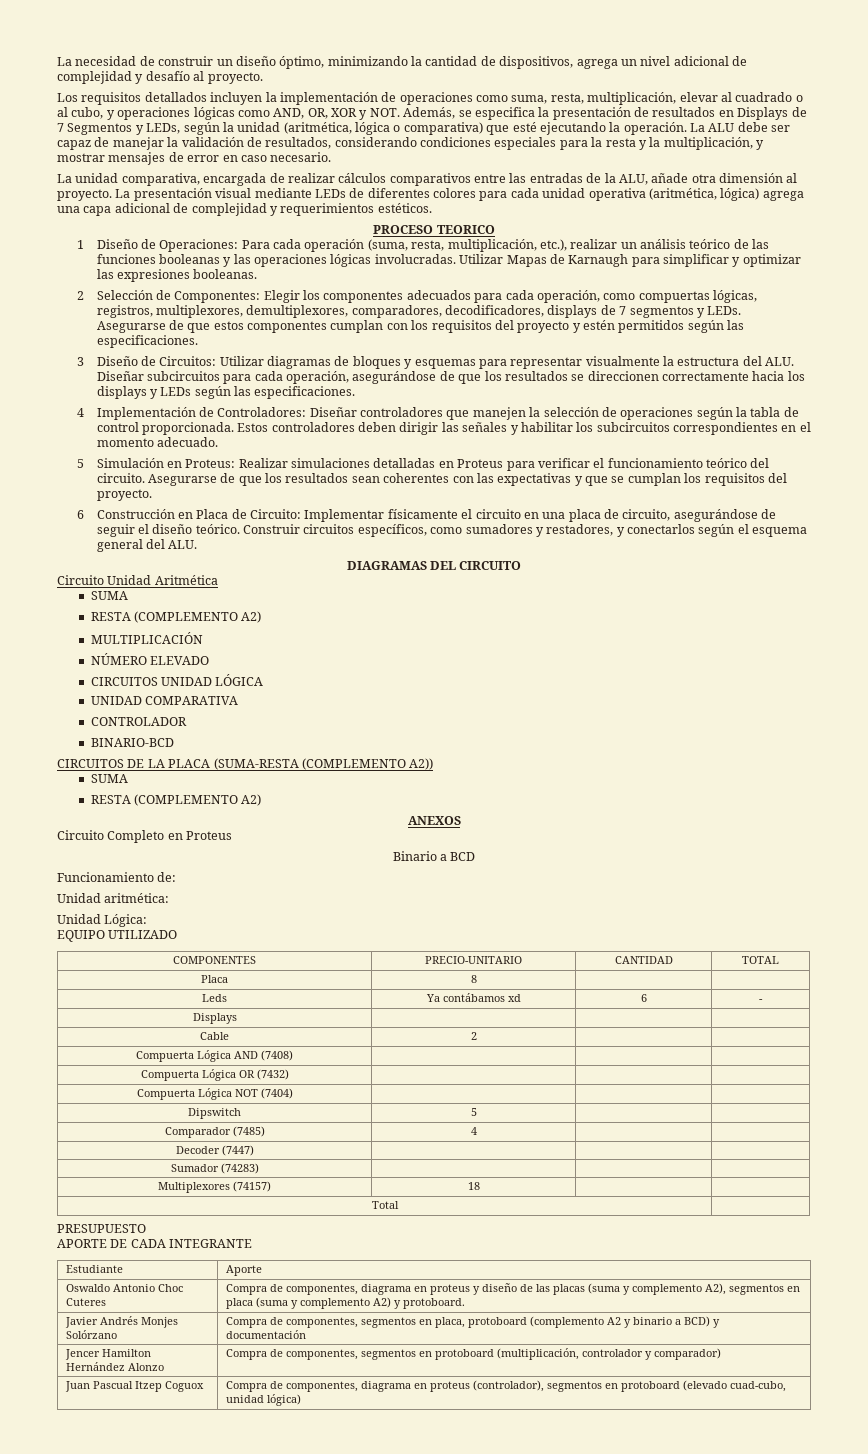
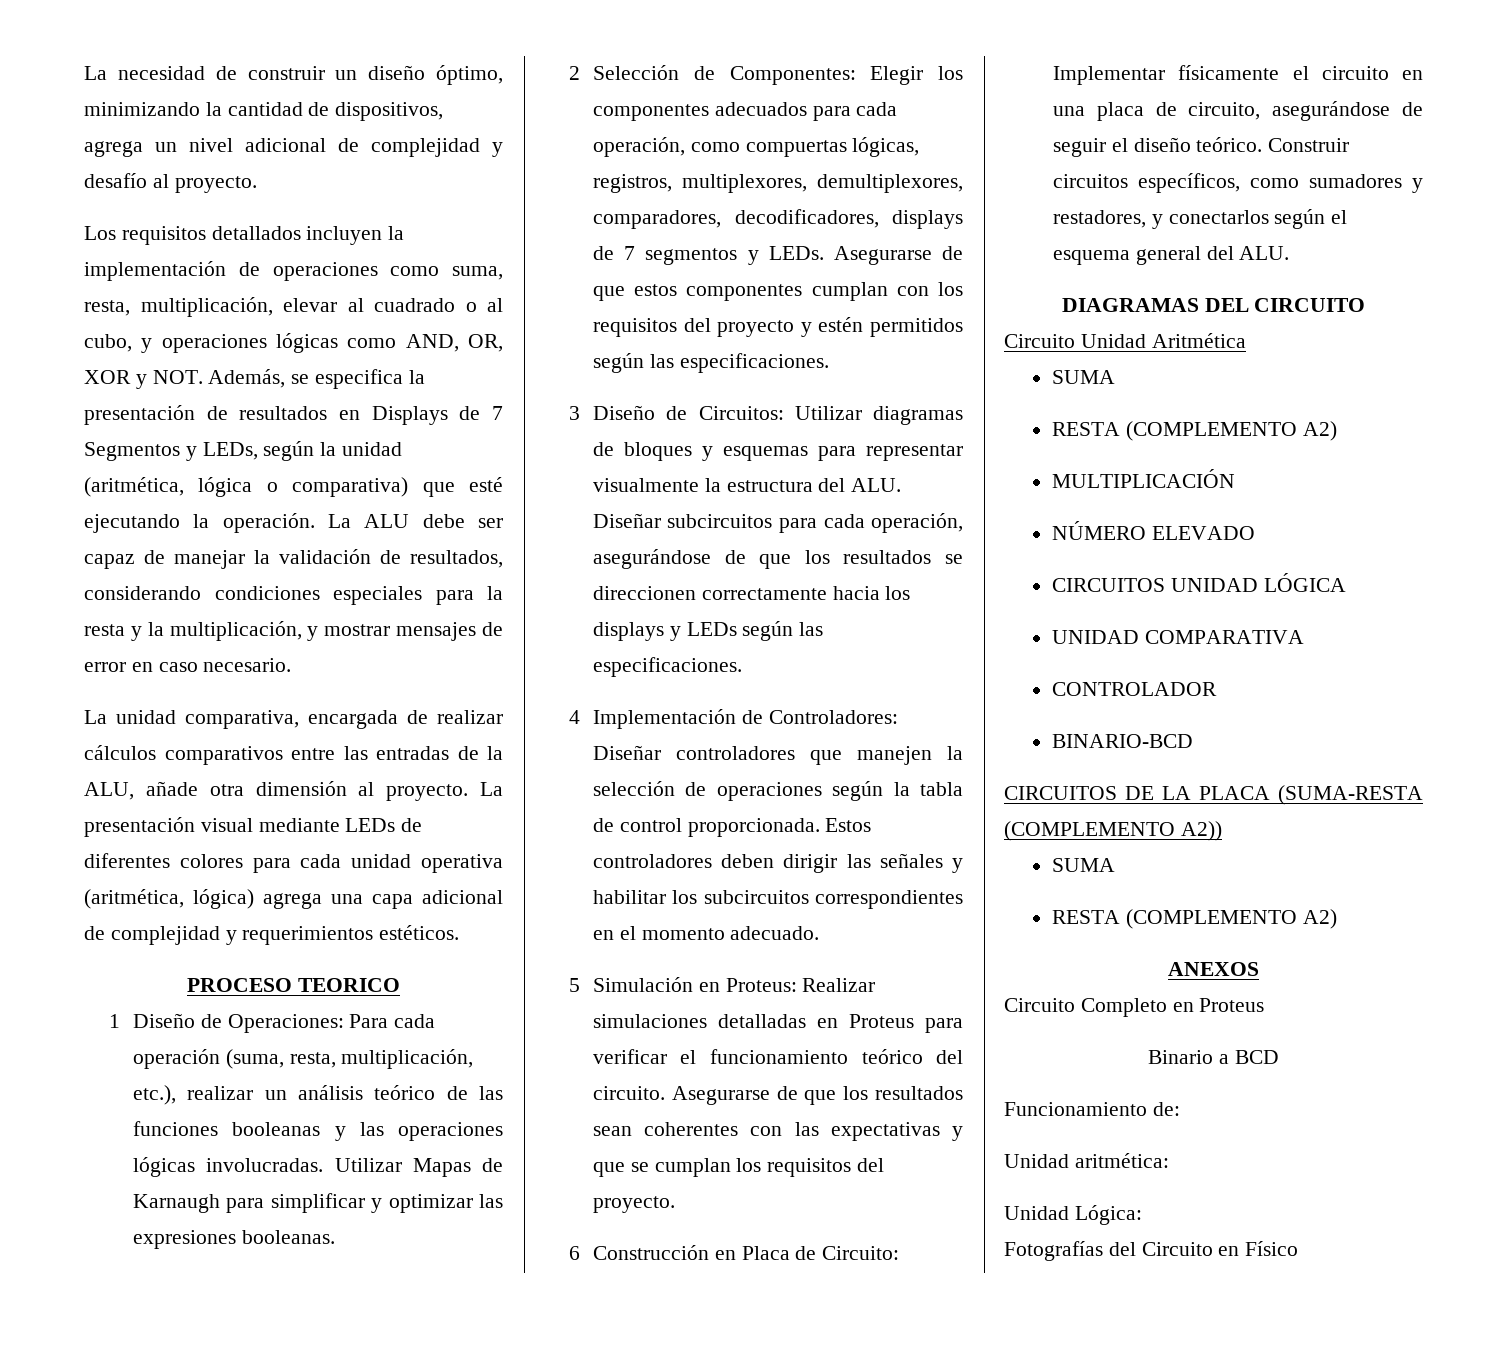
[57,930,178,942] [173,956,256,964] [425,956,522,964] [614,956,673,964] [742,956,779,964] [201,975,228,983] [470,975,477,983] [202,994,227,1002] [425,993,521,1002] [640,994,647,1002] [759,999,763,1002] [192,1013,237,1024] [200,1032,229,1040] [470,1032,477,1040] [136,1050,293,1062] [140,1069,289,1081] [136,1088,293,1100] [188,1108,241,1119] [470,1108,477,1116] [164,1126,265,1138] [470,1127,477,1135] [175,1145,254,1156] [170,1163,259,1174] [158,1181,271,1193] [467,1182,480,1190] [371,1201,399,1209] [57,1224,146,1233] [57,1239,253,1248] [66,1265,124,1273] [226,1265,263,1276] [66,1284,184,1292] [66,1298,107,1306] [226,1283,801,1295] [226,1297,466,1309] [65,1316,179,1328] [66,1330,118,1339] [226,1316,721,1328] [226,1330,307,1339] [65,1349,152,1360] [66,1362,165,1371] [226,1348,722,1360] [65,1381,205,1392] [226,1380,787,1392] [226,1394,302,1406] EQUIPO UTILIZADO // COMPONENTES | PRECIO-UNITARIO | CANTIDAD | TOTAL // Placa | 8 | | // Leds | Ya contábamos xd | 6 | - // Displays | | | // Cable | 2 | | // Compuerta Lógica AND (7408) | | | // Compuerta Lógica OR (7432) | | | // Compuerta Lógica NOT (7404) | | | // Dipswitch | 5 | | // Comparador (7485) | 4 | | // Decoder (7447) | | | // Sumador (74283) | | | // Multiplexores (74157) | 18 | | // Total | // PRESUPUESTO // APORTE DE CADA INTEGRANTE // Estudiante | Aporte // Oswaldo Antonio Choc Cuteres | Compra de componentes, diagrama en proteus y diseño de las placas (suma y complemento A2), segmentos en placa (suma y complemento A2) y protoboard. // Javier Andrés Monjes Solórzano | Compra de componentes, segmentos en placa, protoboard (complemento A2 y binario a BCD) y documentación // Jencer Hamilton Hernández Alonzo | Compra de componentes, segmentos en protoboard (multiplicación, controlador y comparador) // Juan Pascual Itzep Coguox | Compra de componentes, diagrama en proteus (controlador), segmentos en protoboard (elevado cuad-cubo, unidad lógica) -> [1004,1241,1299,1261] Fotografías del Circuito en Físico

